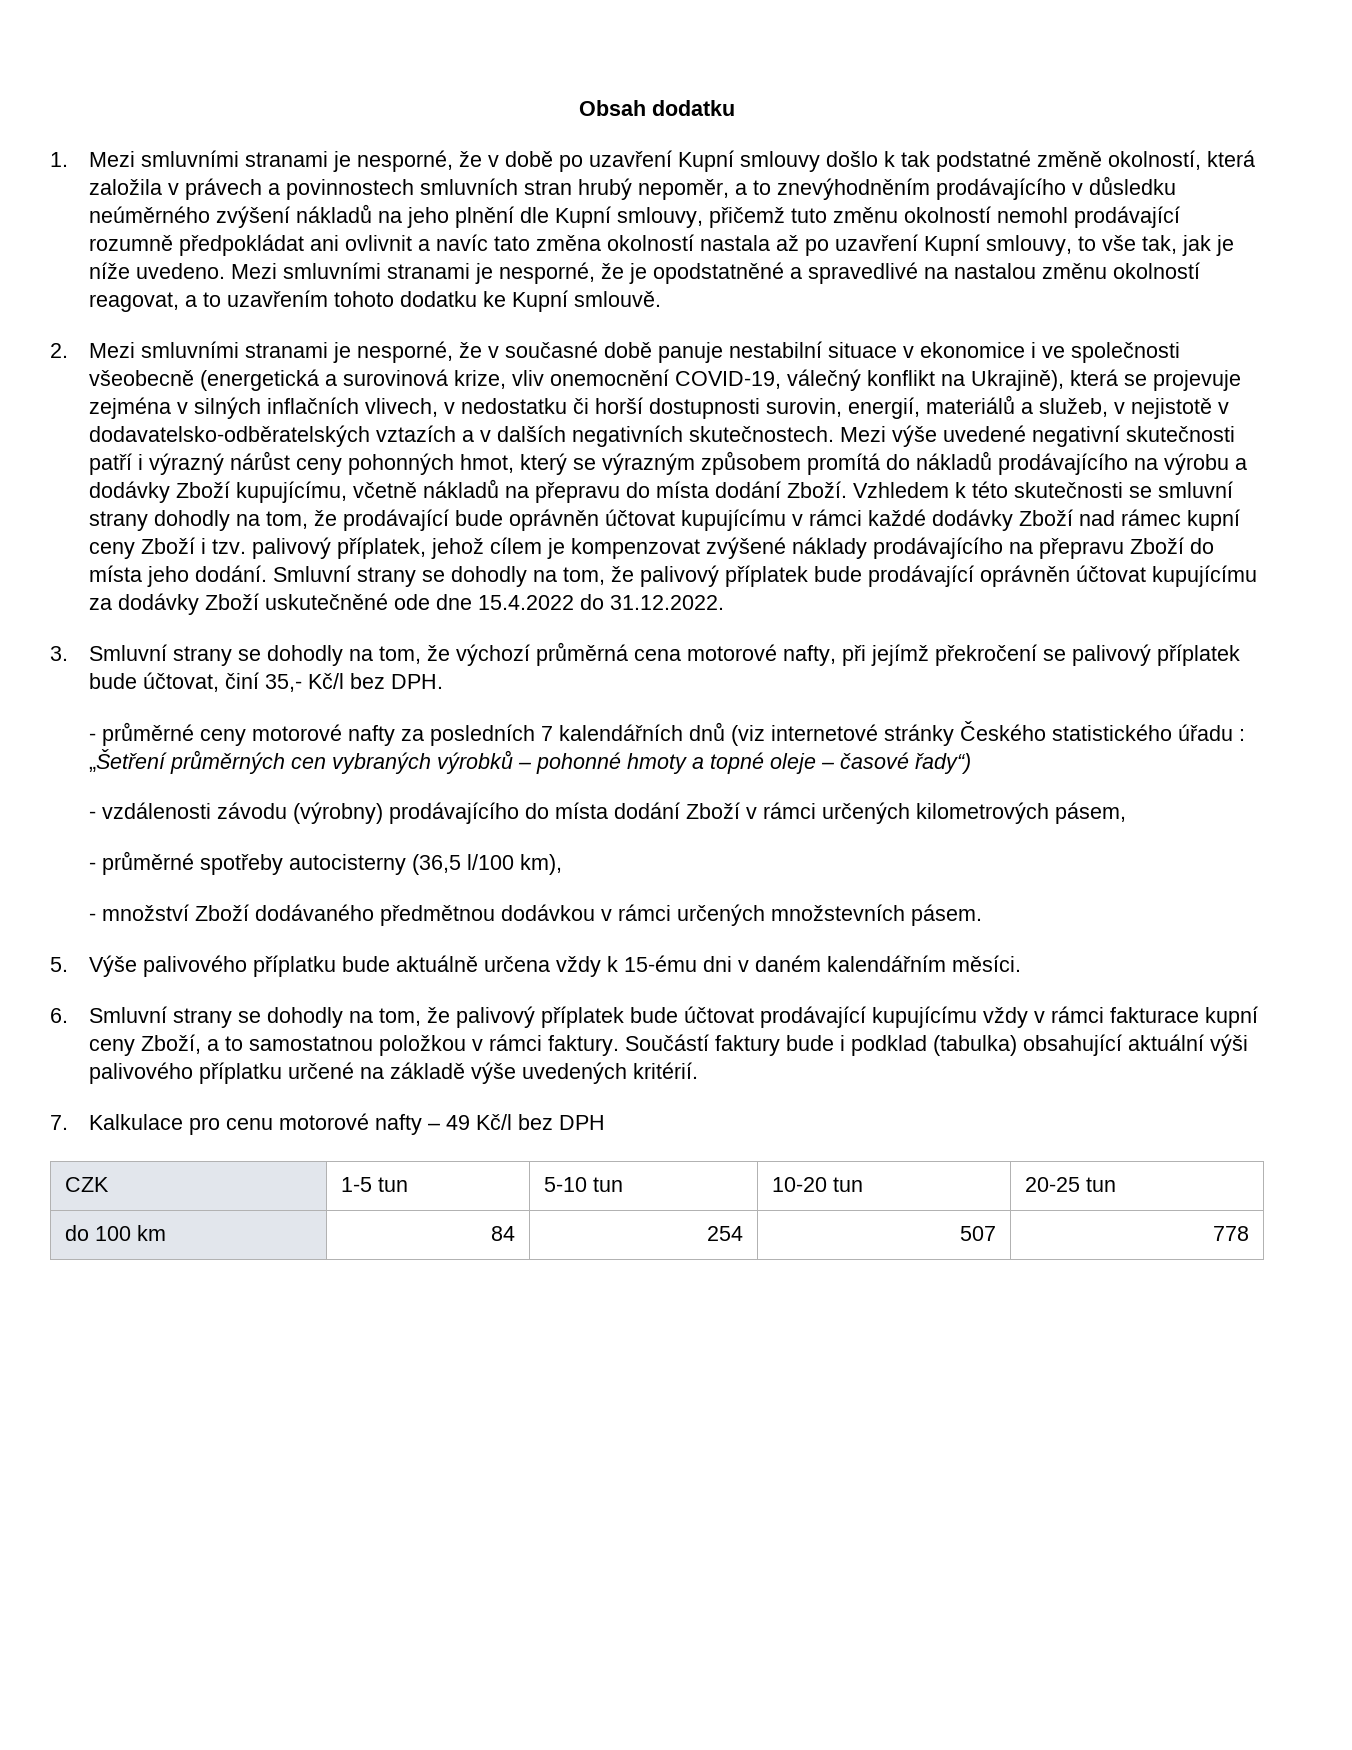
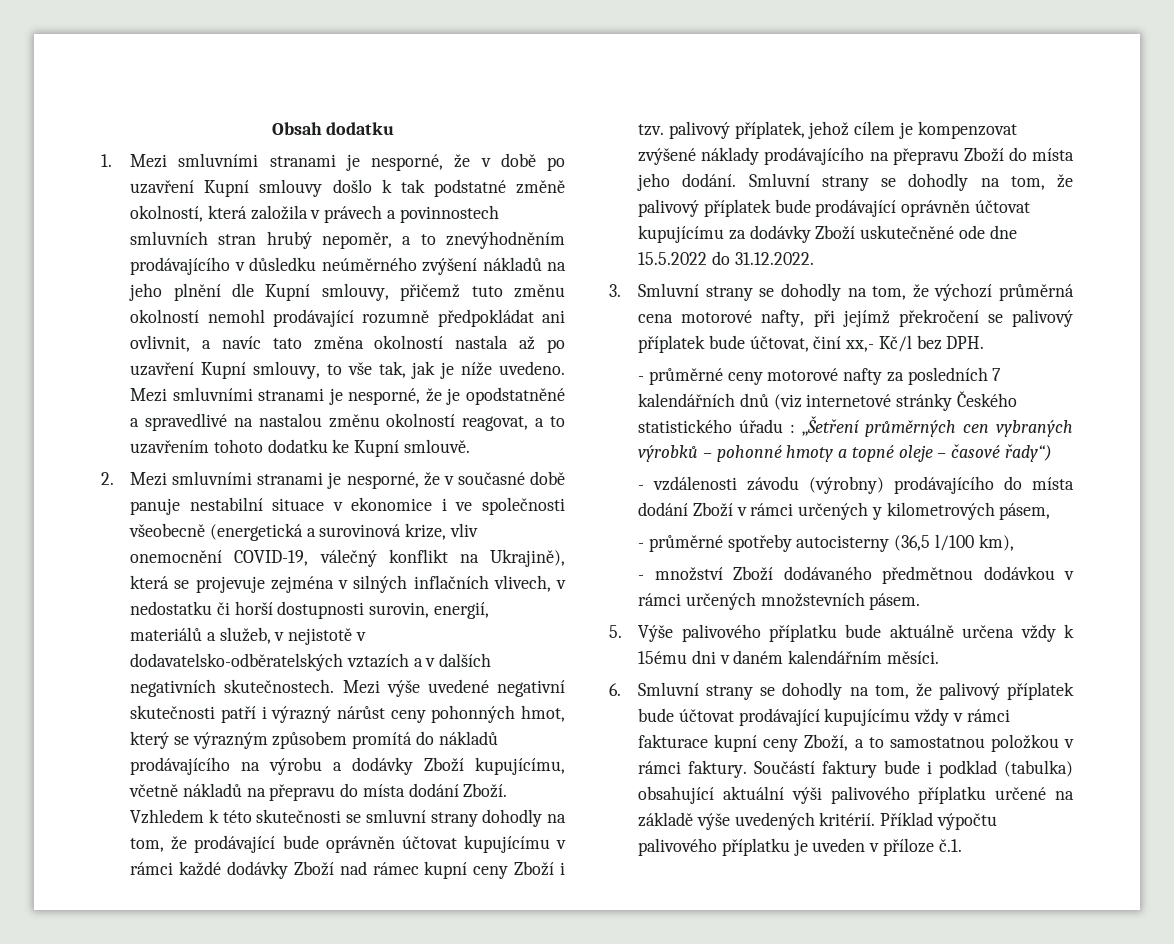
[344,235,412,251] ovlivnit -> [130,335,191,352] ovlivnit,
[477,595,574,610] 15.4.2022 -> [638,252,708,265] 15.5.2022
[264,674,302,692] 35,- -> [845,340,875,352] xx,-
(910, 813) none -> [871,507,882,520] y
[623,955,697,972] 15-ému -> [638,651,688,664] 15ému
[50,1113,605,1135] [64,1177,109,1192] [340,1177,408,1192] [543,1177,623,1192] [771,1177,863,1192] [1024,1177,1116,1192] [64,1225,166,1241] [491,1226,516,1241] [707,1226,744,1241] [960,1226,997,1241] [1213,1226,1250,1241] // 7. Kalkulace pro cenu motorové nafty – 49 Kč/l bez DPH // CZK | 1-5 tun | 5-10 tun | 10-20 tun | 20-25 tun // do 100 km | 84 | 254 | 507 | 778 -> [880,812,997,830] [638,838,962,856] Příklad výpočtu palivového příplatku je uveden v příloze č.1.

